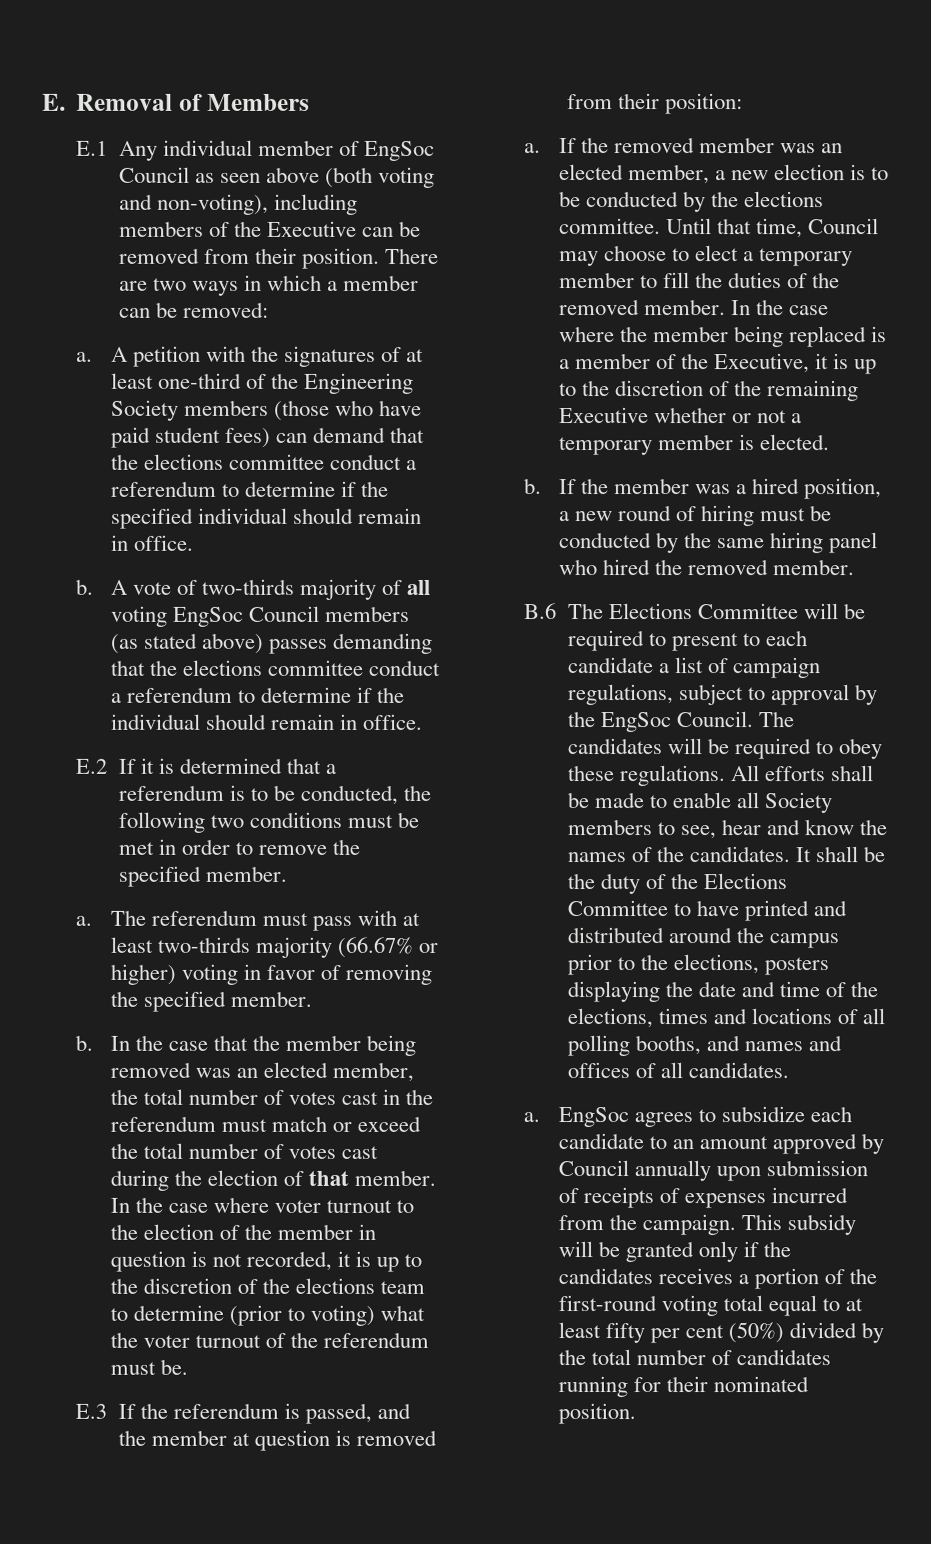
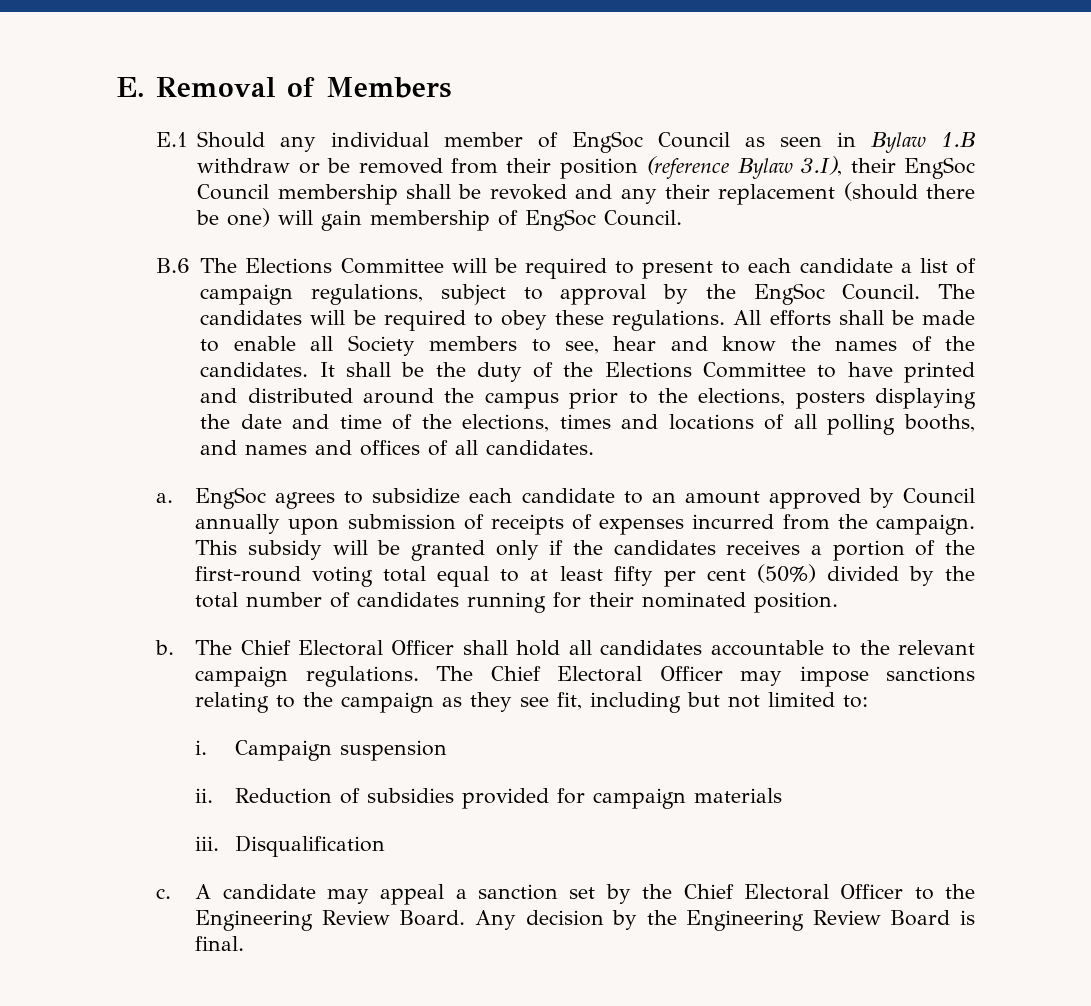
[118,140,158,161] Any -> [197,131,317,152] Should any
[265,166,436,188] [118,193,358,215] [118,220,422,237] [118,247,440,269] [118,274,420,296] [118,301,269,318] [76,345,425,367] [110,372,415,394] [110,399,423,421] [110,426,426,448] [110,453,418,470] [110,480,390,497] [110,507,423,529] [110,534,195,551] [76,578,432,600] [110,605,411,627] [110,632,434,654] [110,659,442,676] [110,686,406,703] [110,713,424,730] [75,757,338,774] [117,784,432,805] [117,811,420,833] [117,838,361,855] [117,865,287,887] [75,909,421,931] [109,936,439,958] [109,963,433,985] [109,990,313,1012] [75,1034,417,1056] [109,1061,415,1082] [109,1088,434,1105] [109,1115,422,1132] [109,1142,379,1159] [109,1169,437,1191] [109,1196,415,1213] [109,1223,377,1240] [109,1250,423,1272] [109,1277,426,1294] [109,1304,426,1326] [109,1331,430,1348] [109,1358,189,1375] [75,1402,412,1424] [117,1429,438,1451] [566,93,743,115] [524,137,844,154] [558,164,890,185] [558,191,825,213] [558,218,880,239] [558,245,854,267] [558,272,841,289] [558,299,830,316] [558,326,888,348] [558,353,878,375] [558,380,860,402] [558,407,803,424] [558,434,831,456] [524,478,883,500] [558,505,833,527] [558,532,879,554] [558,559,856,576] above (both voting and non-voting), including members of the Executive can be removed from their position. There are two ways in which a member can be removed: // a. A petition with the signatures of at least one-third of the Engineering Society members (those who have paid student fees) can demand that the elections committee conduct a referendum to determine if the specified individual should remain in office. // b. A vote of two-thirds majority of all voting EngSoc Council members (as stated above) passes demanding that the elections committee conduct a referendum to determine if the individual should remain in office. // E.2 If it is determined that a referendum is to be conducted, the following two conditions must be met in order to remove the specified member. // a. The referendum must pass with at least two-thirds majority (66.67% or higher) voting in favor of removing the specified member. // b. In the case that the member being removed was an elected member, the total number of votes cast in the referendum must match or exceed the total number of votes cast during the election of that member. In the case where voter turnout to the election of the member in question is not recorded, it is up to the discretion of the elections team to determine (prior to voting) what the voter turnout of the referendum must be. // E.3 If the referendum is passed, and the member at question is removed from their position: // a. If the removed member was an elected member, a new election is to be conducted by the elections committee. Until that time, Council may choose to elect a temporary member to fill the duties of the removed member. In the case where the member being replaced is a member of the Executive, it is up to the discretion of the remaining Executive whether or not a temporary member is elected. // b. If the member was a hired position, a new round of hiring must be conducted by the same hiring panel who hired the removed member. -> [837,132,976,153] [197,156,975,179] [197,182,975,205] [196,208,683,231] in Bylaw 1.B withdraw or be removed from their position (reference Bylaw 3.I), their EngSoc Council membership shall be revoked and any their replacement (should there be one) will gain membership of EngSoc Council.
(636, 1414) none -> [154,640,975,656] [195,666,975,687] [195,692,869,713] [195,740,447,761] [195,788,782,809] [195,835,385,857] [155,884,976,905] [195,910,975,931] [195,936,245,951] // b. The Chief Electoral Officer shall hold all candidates accountable to the relevant campaign regulations. The Chief Electoral Officer may impose sanctions relating to the campaign as they see fit, including but not limited to: // i. Campaign suspension // ii. Reduction of subsidies provided for campaign materials // iii. Disqualification // c. A candidate may appeal a sanction set by the Chief Electoral Officer to the Engineering Review Board. Any decision by the Engineering Review Board is final.

